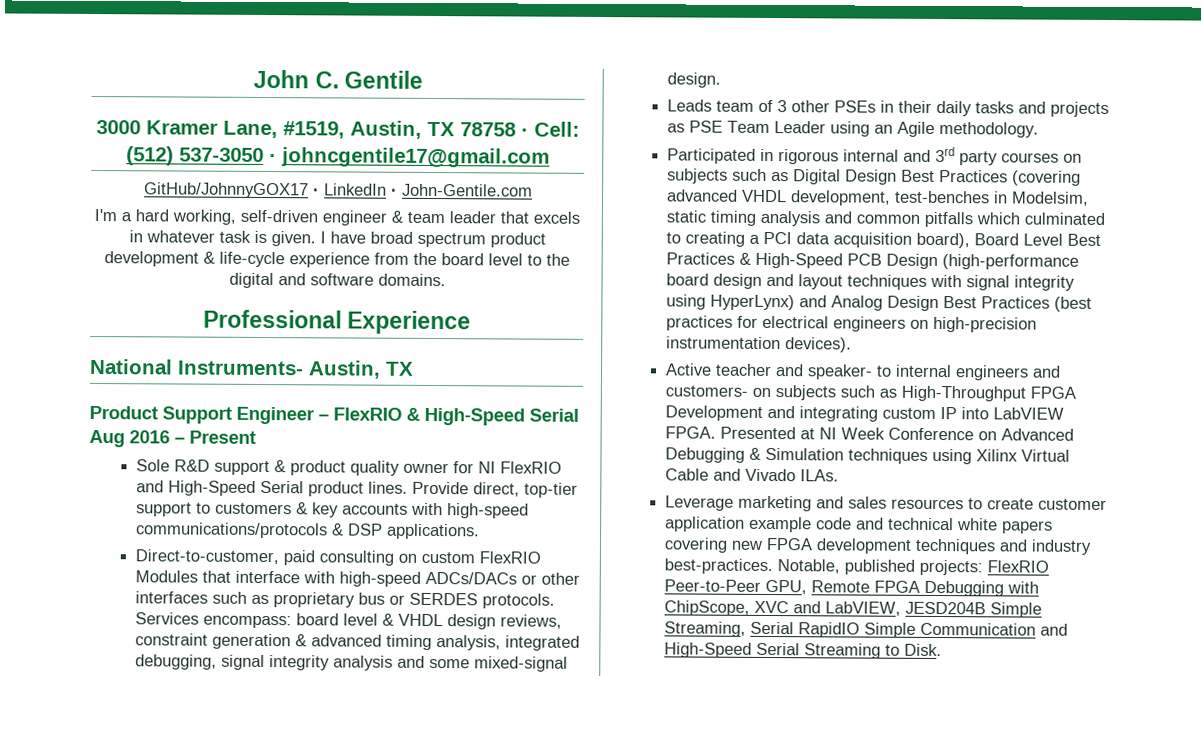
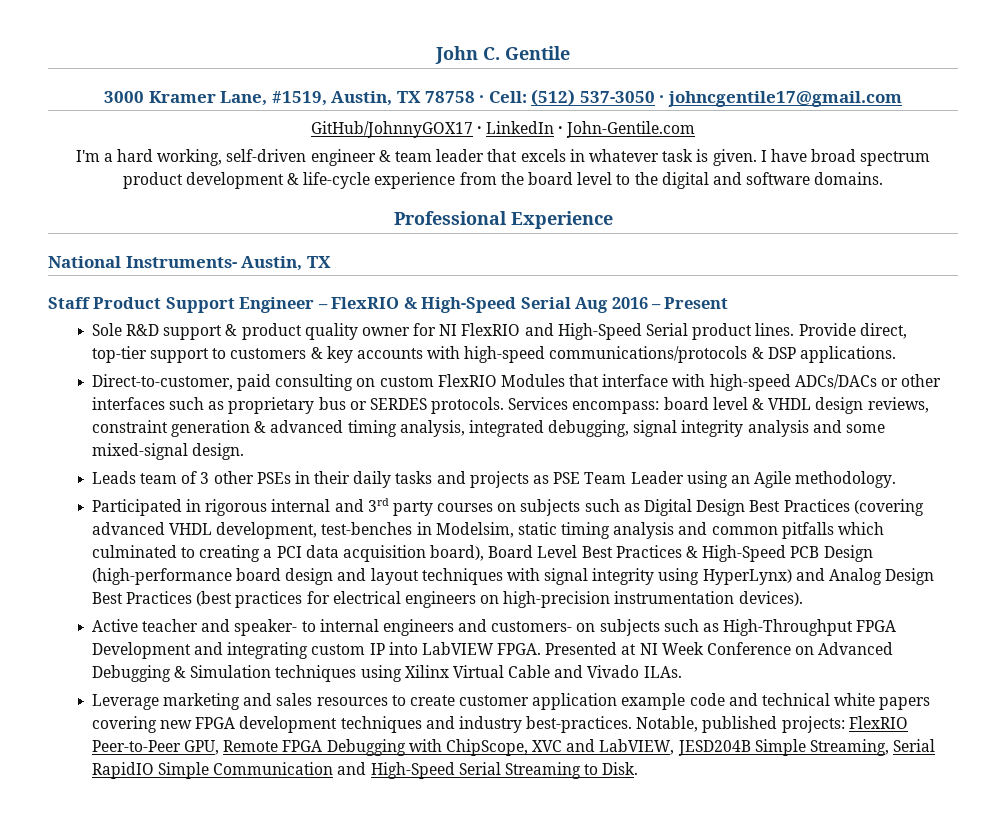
(414, 368) none -> [48,297,90,309] Staff

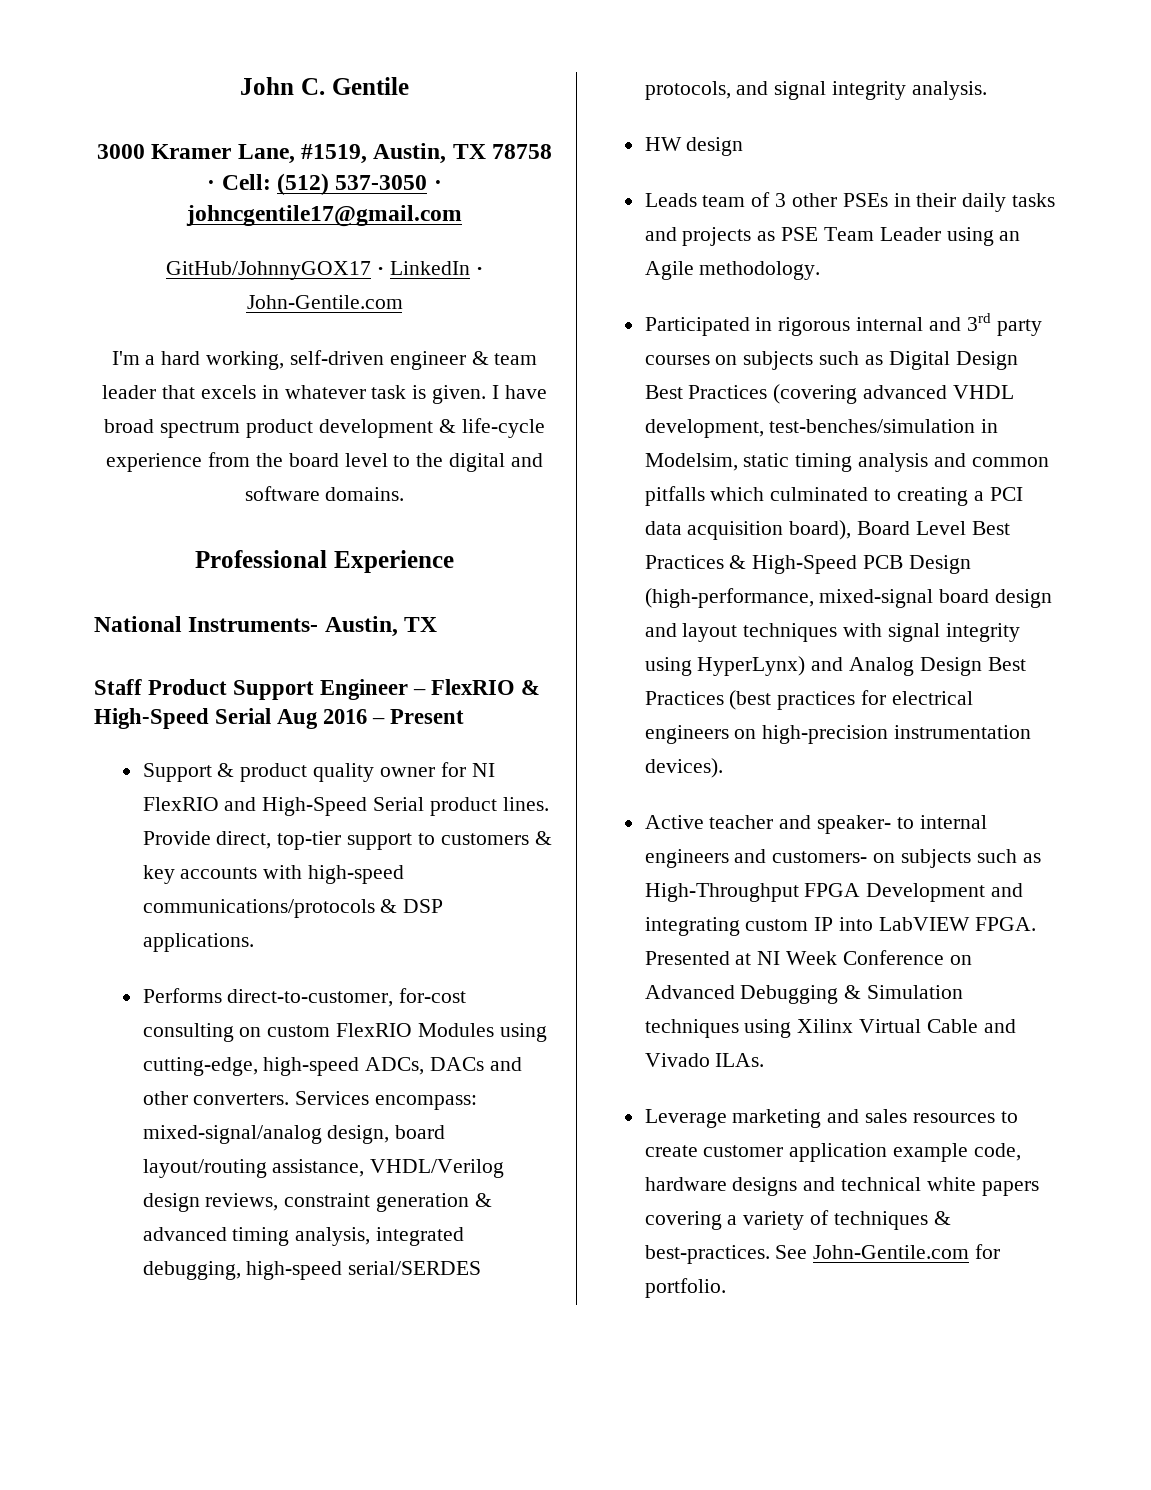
[91,323,223,340] Sole R&D support -> [142,763,212,782] Support
[91,374,272,391] Direct-to-customer, paid -> [142,988,467,1007] Performs direct-to-customer, for-cost
[569,374,942,391] [91,397,812,414] that interface with high-speed ADCs/DACs or other interfaces such as proprietary bus or SERDES protocols. Services encompass: board level & VHDL -> [499,1023,547,1042] [142,1057,522,1076] [142,1091,478,1110] [142,1125,446,1144] [142,1159,505,1178] using cutting-edge, high-speed ADCs, DACs and other converters. Services encompass: mixed-signal/analog design, board layout/routing assistance, VHDL/Verilog
[633,420,886,437] [91,443,245,460] signal integrity analysis and some mixed-signal design. -> [246,1261,482,1280] [644,81,987,100] [644,137,744,156] high-speed serial/SERDES protocols, and signal integrity analysis. // HW design
[321,522,413,535] test-benches -> [769,419,976,433] test-benches/simulation
[91,568,232,585] (high-performance -> [644,588,934,608] (high-performance, mixed-signal
[689,693,725,706] code -> [973,1143,1021,1161] [644,1177,798,1196] code, hardware designs
[160,716,908,733] [91,739,936,756] [91,762,639,779] new FPGA development techniques and industry best-practices. Notable, published projects: FlexRIO Peer-to-Peer GPU, Remote FPGA Debugging with ChipScope, XVC and LabVIEW, JESD204B Simple Streaming, Serial RapidIO Simple Communication and High-Speed Serial Streaming to Disk. -> [727,1210,951,1230] [644,1244,1001,1264] [644,1278,726,1298] a variety of techniques & best-practices. See John-Gentile.com for portfolio.

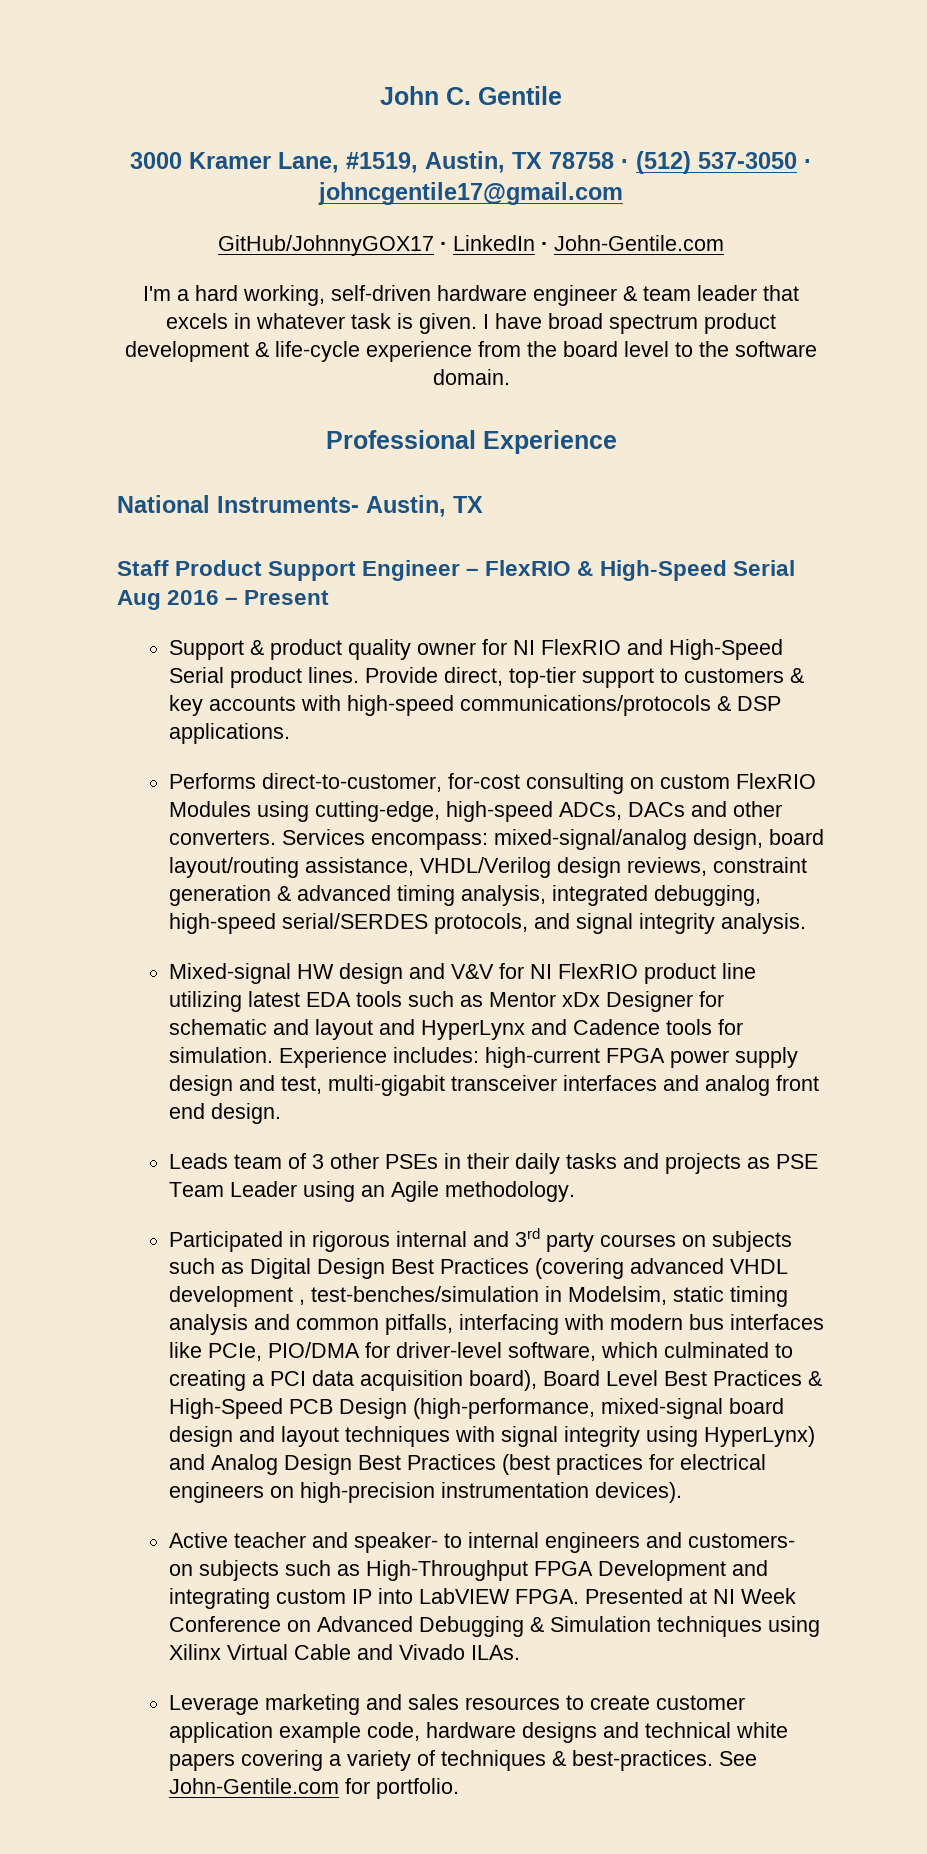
[221,174,271,190] Cell: -> (629, 164) none
(384, 357) none -> [437,285,527,301] hardware
[448,453,543,472] [244,486,405,501] digital and software domains. -> [735,341,817,357] [432,369,510,385] software domain.
(987, 90) none -> [169,963,292,984] Mixed-signal
(744, 146) none -> [409,963,757,984] [169,991,725,1012] [169,1019,744,1040] [169,1047,799,1068] [169,1075,820,1096] [169,1103,282,1124] and V&V for NI FlexRIO product line utilizing latest EDA tools such as Mentor xDx Designer for schematic and layout and HyperLynx and Cadence tools for simulation. Experience includes: high-current FPGA power supply design and test, multi-gigabit transceiver interfaces and analog front end design.
[644,419,764,438] development, -> [169,1286,306,1307] development ,
[644,486,705,506] pitfalls -> [385,1314,825,1335] [169,1342,597,1361] pitfalls, interfacing with modern bus interfaces like PCIe, PIO/DMA for driver-level software,

